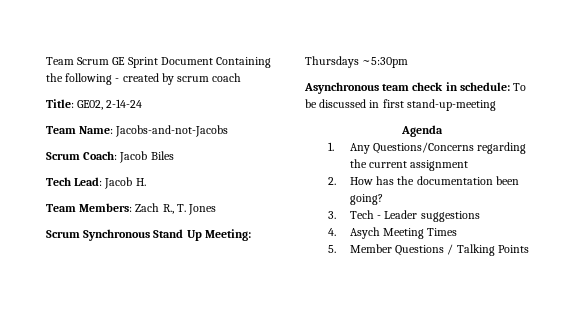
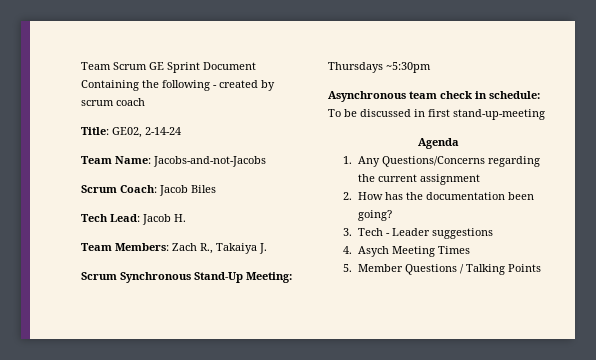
[176,204,217,215] T. Jones -> [216,243,267,254] Takaiya J.
[153,229,202,241] Stand Up -> [194,272,243,283] Stand-Up

